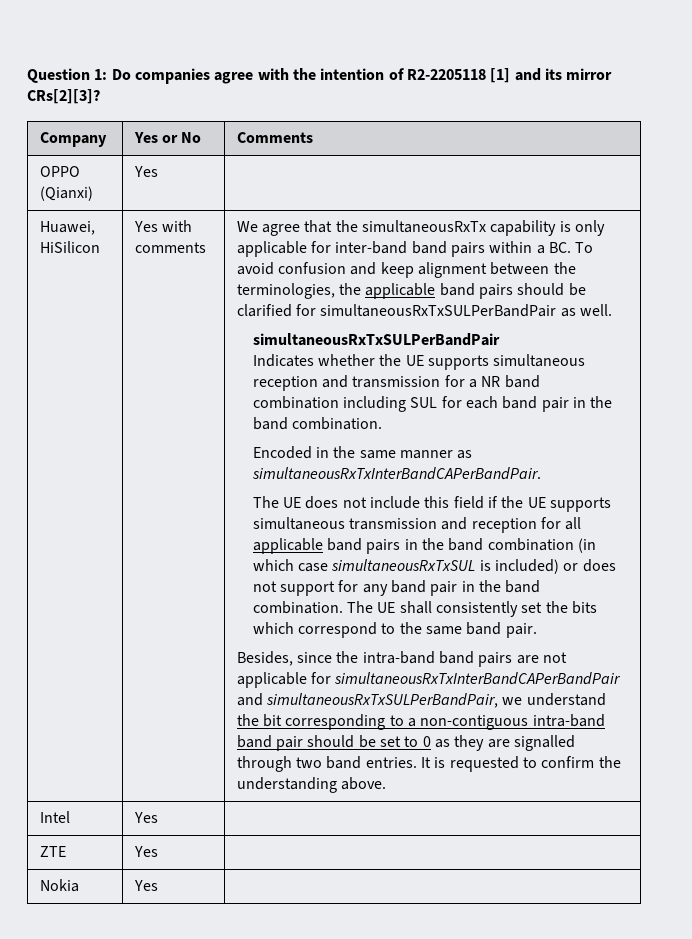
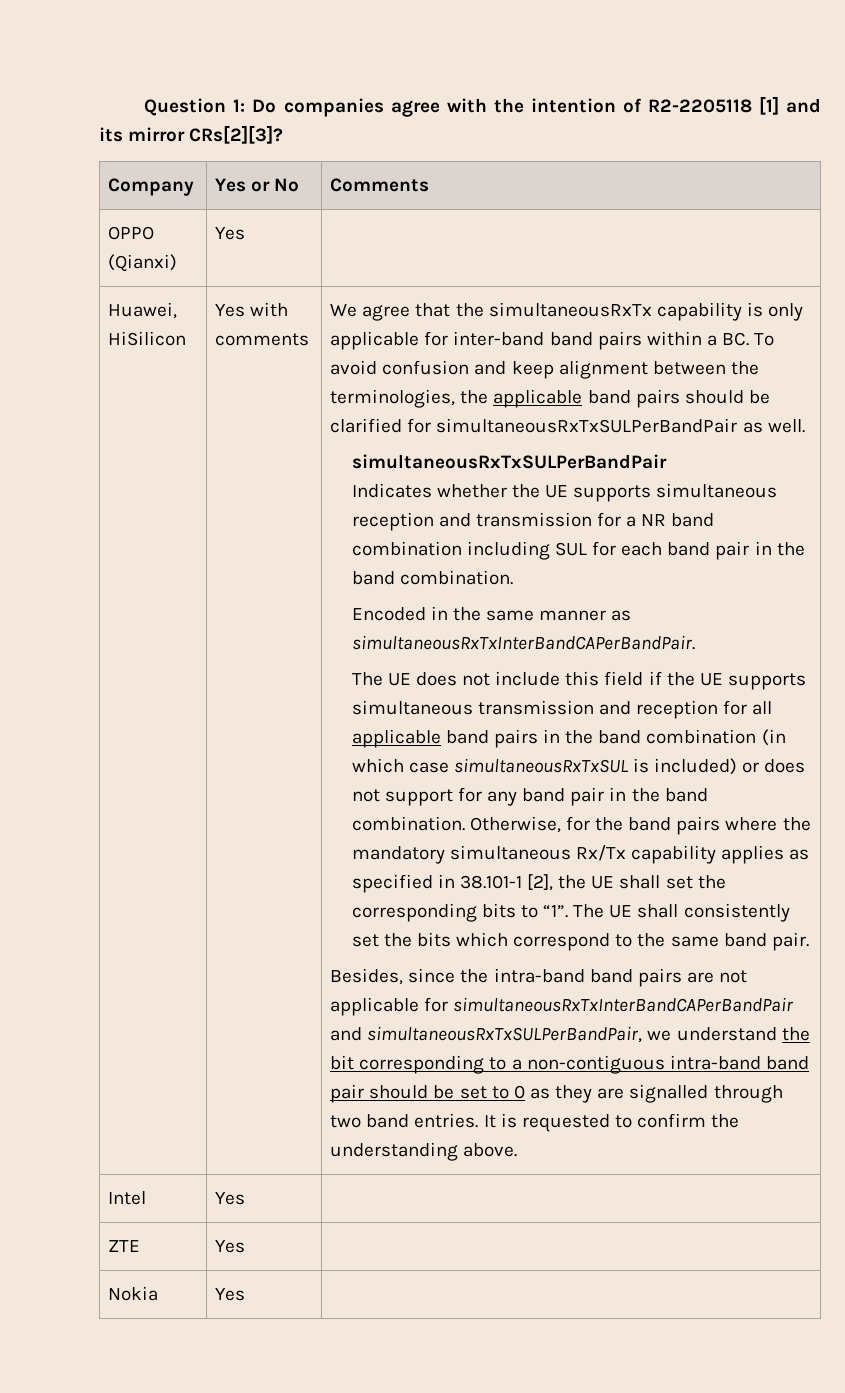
(343, 607) none -> [469,816,811,835] [351,845,810,864] [351,874,726,893] [351,903,569,922] Otherwise, for the band pairs where the mandatory simultaneous Rx/Tx capability applies as specified in 38.101-1 [2], the UE shall set the corresponding bits to “1”.

